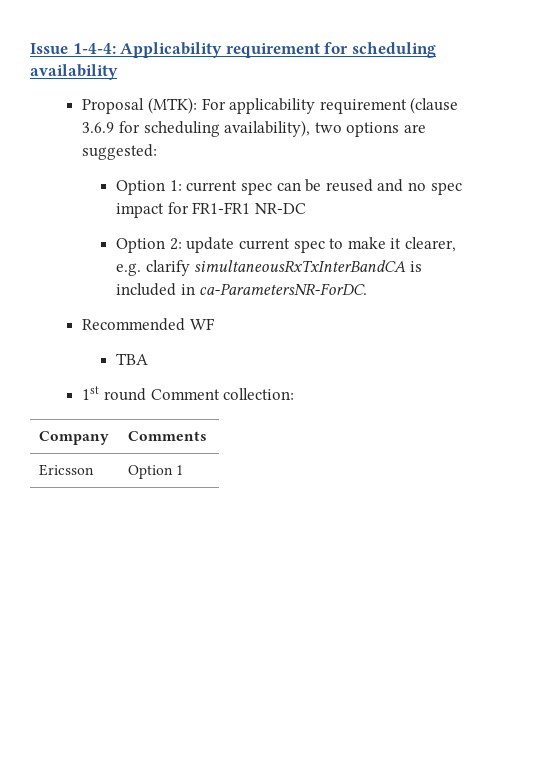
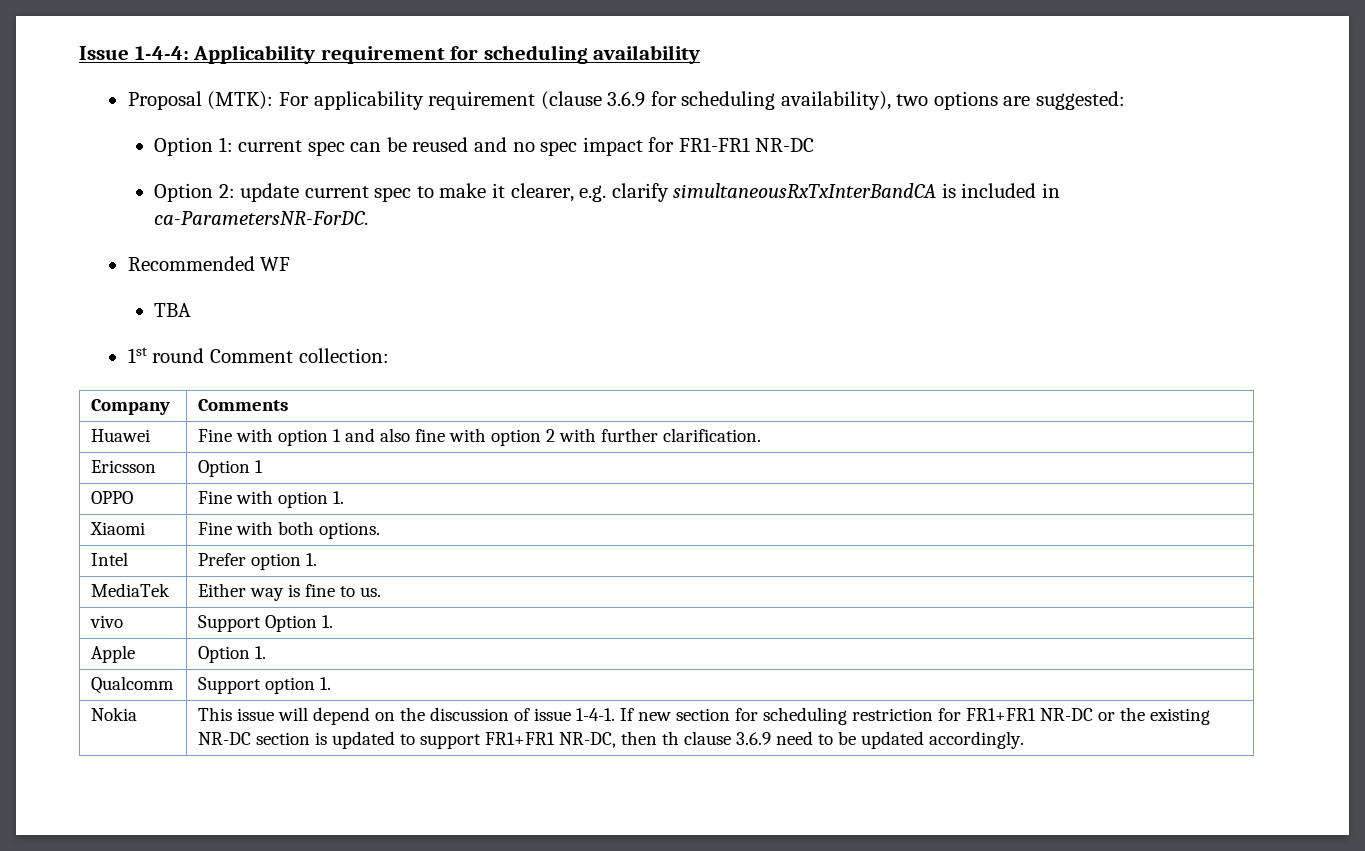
[39,464,95,476] [128,465,184,479] Ericsson | Option 1 -> [91,429,151,442] [198,428,762,446] [91,460,157,473] [198,460,264,477] [91,491,134,504] [198,490,345,508] [90,522,146,535] [198,521,381,539] [91,552,129,566] [198,553,318,570] [91,583,171,597] [198,583,382,601] [90,615,124,628] [198,615,334,632] [91,645,136,663] [198,646,267,663] [91,676,175,694] [198,677,332,694] [91,707,138,721] [198,707,1211,725] [198,731,1025,749] Huawei | Fine with option 1 and also fine with option 2 with further clarification. // Ericsson | Option 1 // OPPO | Fine with option 1. // Xiaomi | Fine with both options. // Intel | Prefer option 1. // MediaTek | Either way is fine to us. // vivo | Support Option 1. // Apple | Option 1. // Qualcomm | Support option 1. // Nokia | This issue will depend on the discussion of issue 1-4-1. If new section for scheduling restriction for FR1+FR1 NR-DC or the existing NR-DC section is updated to support FR1+FR1 NR-DC, then th clause 3.6.9 need to be updated accordingly.

